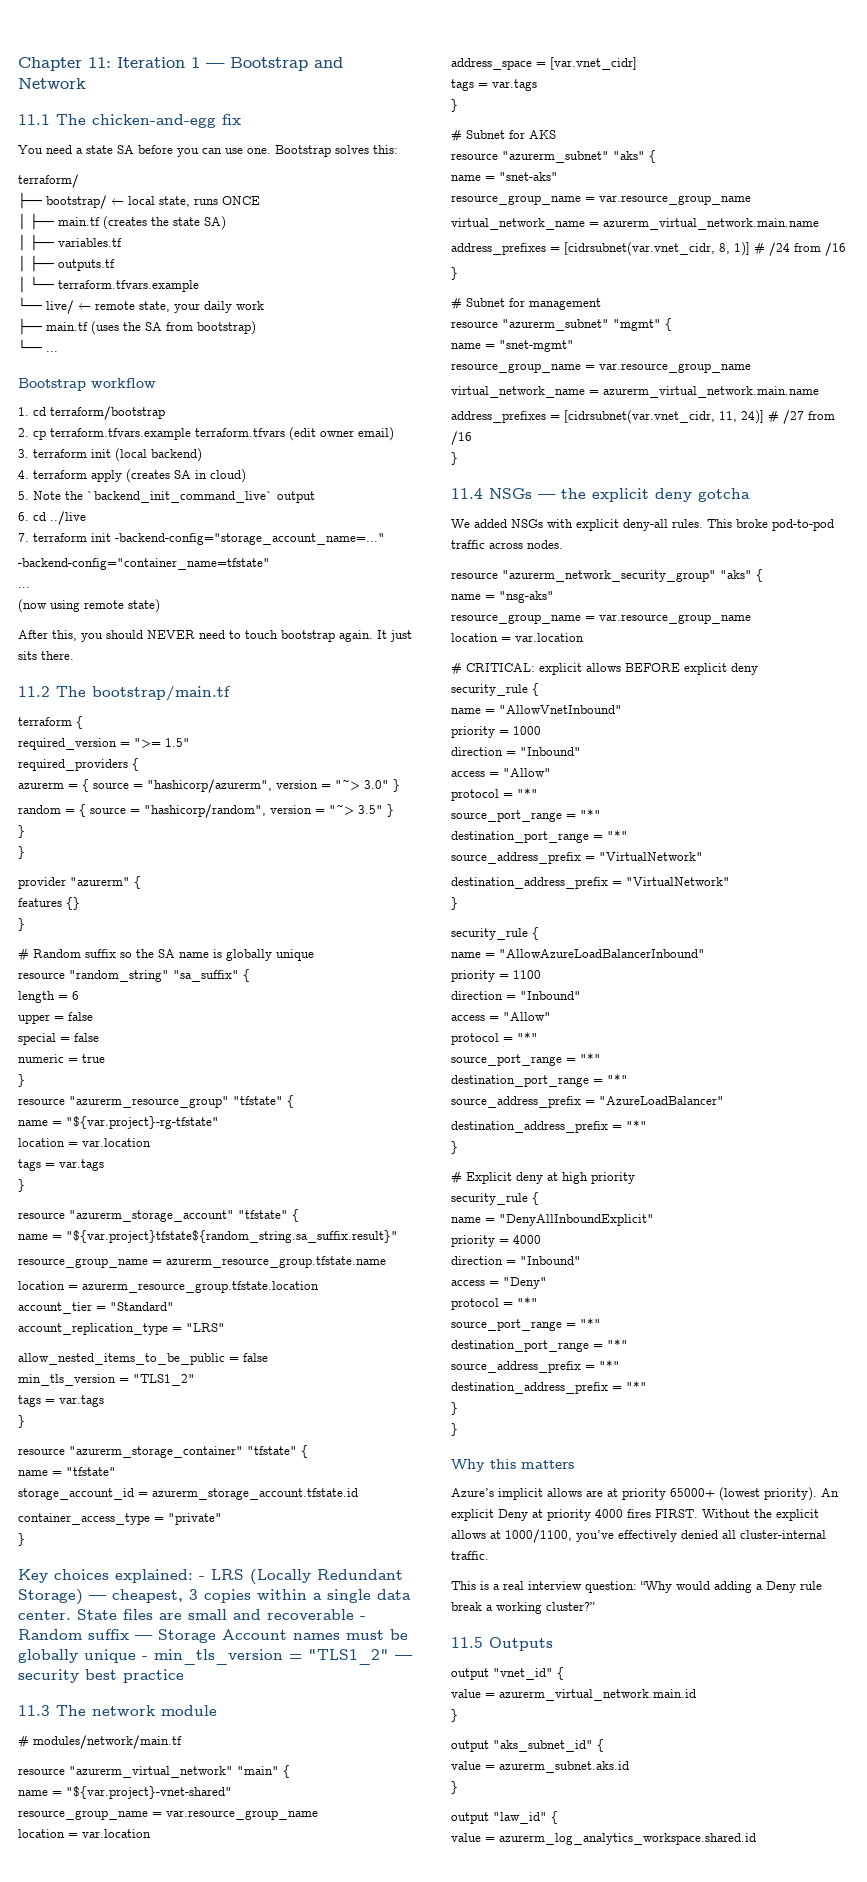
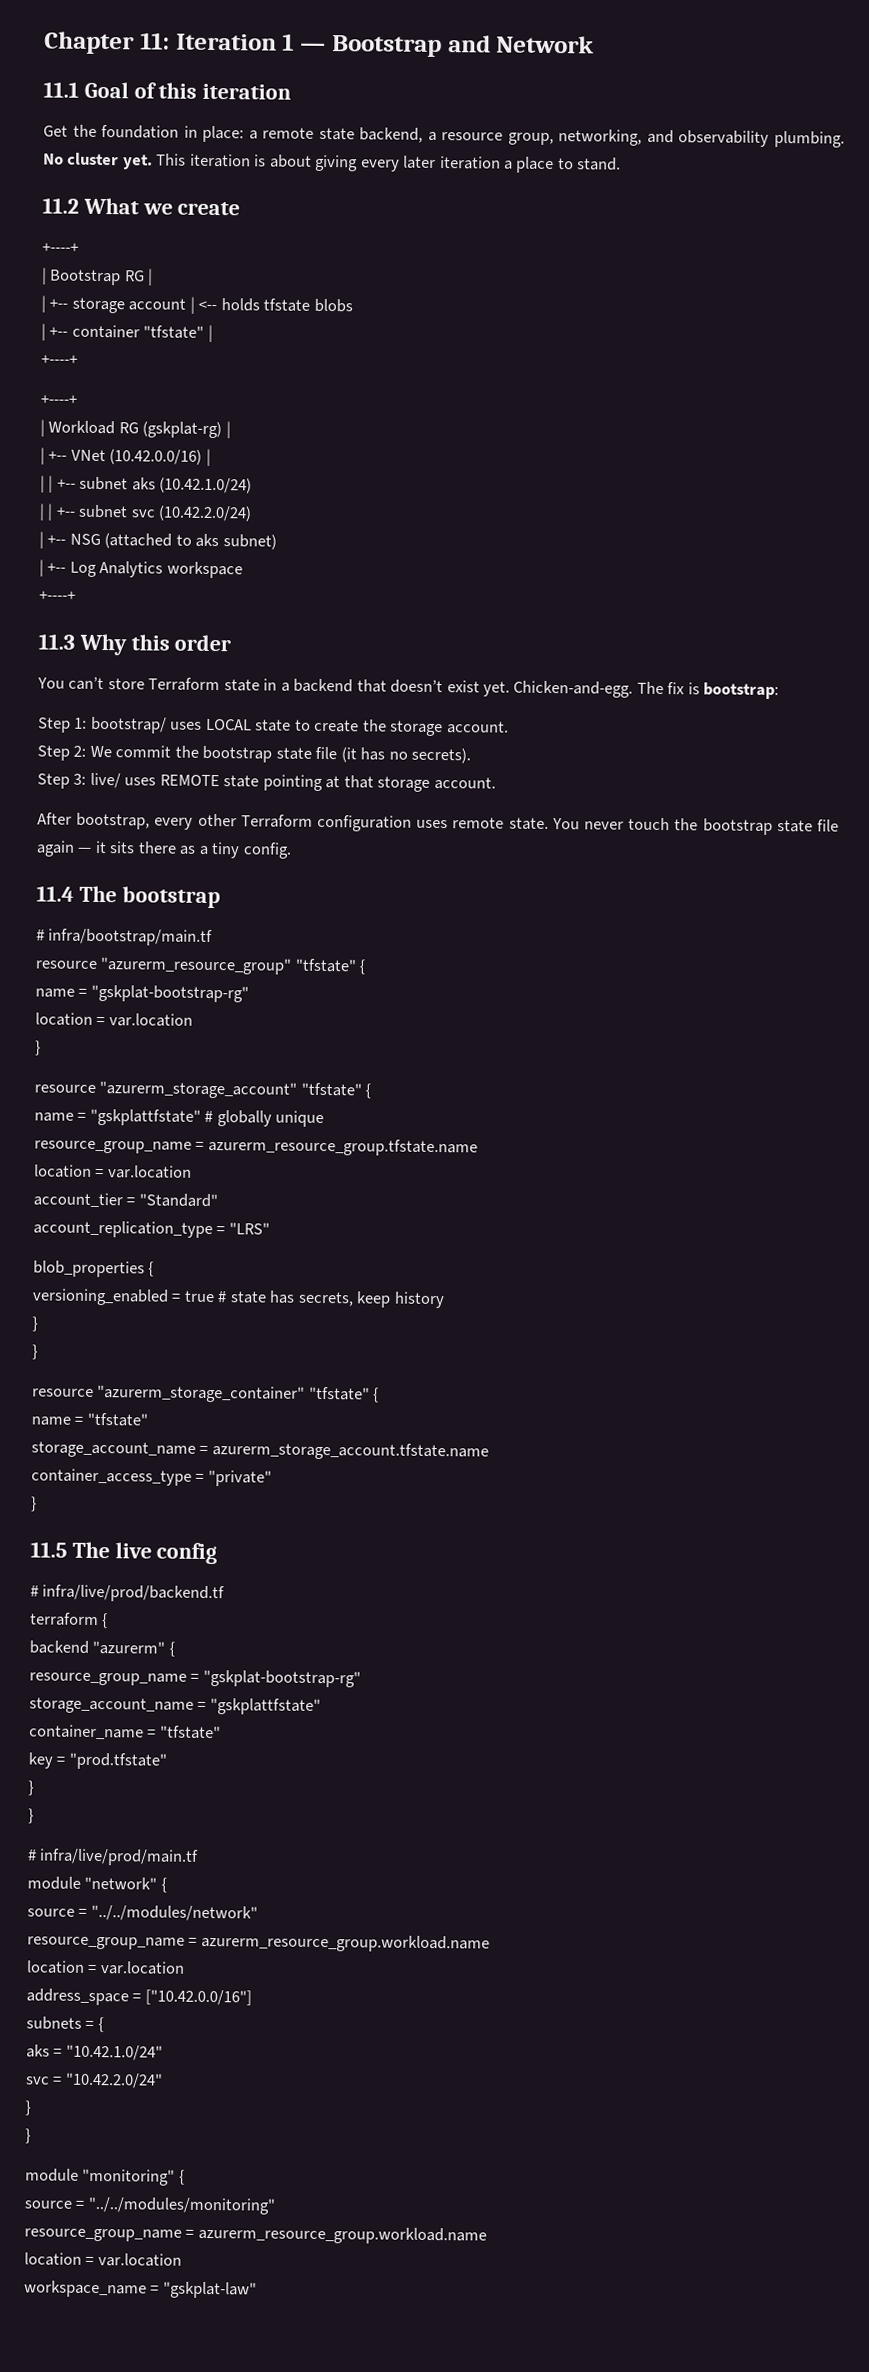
[56,114,241,128] [18,145,398,157] [18,174,79,188] [18,192,260,209] [18,213,226,230] [18,234,122,251] [18,255,115,272] [18,276,199,293] [18,297,264,314] [18,318,256,335] [18,339,58,352] [18,378,156,391] [18,406,165,420] [18,427,394,441] [18,448,202,462] [18,469,246,483] [18,491,315,503] [18,511,86,525] [18,533,385,545] [18,558,270,570] [18,587,30,588] [18,599,160,613] [18,630,412,642] [18,651,74,660] [18,686,231,701] [18,716,83,729] [18,738,190,750] [18,758,139,771] [18,779,400,793] [18,804,394,818] [18,825,25,838] [18,846,25,859] [18,876,141,889] [18,897,80,910] [18,918,25,931] [18,948,314,962] [18,969,250,982] [18,991,79,1003] [18,1012,93,1024] [18,1033,99,1045] [18,1054,105,1063] [18,1074,25,1087] The chicken-and-egg fix // You need a state SA before you can use one. Bootstrap solves this: // terraform/ // ├── bootstrap/ ← local state, runs ONCE // │ ├── main.tf (creates the state SA) // │ ├── variables.tf // │ ├── outputs.tf // │ └── terraform.tfvars.example // └── live/ ← remote state, your daily work // ├── main.tf (uses the SA from bootstrap) // └── ... // Bootstrap workflow // 1. cd terraform/bootstrap // 2. cp terraform.tfvars.example terraform.tfvars (edit owner email) // 3. terraform init (local backend) // 4. terraform apply (creates SA in cloud) // 5. Note the `backend_init_command_live` output // 6. cd ../live // 7. terraform init -backend-config="storage_account_name=..." // -backend-config="container_name=tfstate" // ... // (now using remote state) // After this, you should NEVER need to touch bootstrap again. It just sits there. // 11.2 The bootstrap/main.tf // terraform { // required_version = ">= 1.5" // required_providers { // azurerm = { source = "hashicorp/azurerm", version = "~> 3.0" } // random = { source = "hashicorp/random", version = "~> 3.5" } // } // } // provider "azurerm" { // features {} // } // # Random suffix so the SA name is globally unique // resource "random_string" "sa_suffix" { // length = 6 // upper = false // special = false // numeric = true // } -> [83,81,292,100] [43,124,845,148] [43,152,622,174] [42,197,241,216] [42,242,79,253] [42,267,154,286] [41,295,353,314] [41,323,213,342] [41,354,78,365] [40,394,78,405] [40,419,231,439] [40,447,211,466] [40,475,253,494] [39,503,253,522] [39,531,277,550] [39,559,243,579] [39,590,76,601] [38,633,232,656] [37,676,780,700] [38,716,509,737] [37,745,472,764] [37,772,496,792] [37,812,840,835] [36,840,292,859] [36,885,221,909] [36,928,214,947] Goal of this iteration // Get the foundation in place: a remote state backend, a resource group, networking, and observability plumbing. No cluster yet. This iteration is about giving every later iteration a place to stand. // 11.2 What we create // +----+ // | Bootstrap RG | // | +-- storage account | <-- holds tfstate blobs // | +-- container "tfstate" | // +----+ // +----+ // | Workload RG (gskplat-rg) | // | +-- VNet (10.42.0.0/16) | // | | +-- subnet aks (10.42.1.0/24) // | | +-- subnet svc (10.42.2.0/24) // | +-- NSG (attached to aks subnet) // | +-- Log Analytics workspace // +----+ // 11.3 Why this order // You can’t store Terraform state in a backend that doesn’t exist yet. Chicken-and-egg. The fix is bootstrap: // Step 1: bootstrap/ uses LOCAL state to create the storage account. // Step 2: We commit the bootstrap state file (it has no secrets). // Step 3: live/ uses REMOTE state pointing at that storage account. // After bootstrap, every other Terraform configuration uses remote state. You never touch the bootstrap state file again — it sits there as a tiny config. // 11.4 The bootstrap // # infra/bootstrap/main.tf
[66,1116,219,1129] [18,1138,151,1147] [18,1159,104,1171] "${var.project}-rg-tfstate" // location = var.location // tags = var.tags -> [90,984,249,1003] [35,1012,193,1027] "gskplat-bootstrap-rg" // location = var.location
[66,1230,398,1243] "${var.project}tfstate${random_string.sa_suffix.result}" -> [89,1108,325,1128] "gskplattfstate" # globally unique
[82,1281,319,1293] azurerm_resource_group.tfstate.location -> [107,1165,192,1179] var.location
[18,1353,268,1365] [18,1374,195,1386] [18,1395,104,1407] allow_nested_items_to_be_public = false // min_tls_version = "TLS1_2" // tags = var.tags -> [33,1260,155,1278] [32,1288,445,1309] [32,1316,38,1332] blob_properties { // versioning_enabled = true # state has secrets, keep history // }
[18,1488,358,1500] storage_account_id = azurerm_storage_account.tfstate.id -> [31,1441,489,1461] storage_account_name = azurerm_storage_account.tfstate.name
[18,1569,403,1584] [18,1589,411,1605] [18,1609,366,1620] [18,1629,408,1643] [18,1649,413,1665] [18,1669,184,1683] [18,1705,217,1716] [18,1735,182,1749] [18,1765,290,1778] [18,1786,232,1799] [18,1810,318,1820] Key choices explained: - LRS (Locally Redundant Storage) — cheapest, 3 copies within a single data center. State files are small and recoverable - Random suffix — Storage Account names must be globally unique - min_tls_version = "TLS1_2" — security best practice // 11.3 The network module // # modules/network/main.tf // resource "azurerm_virtual_network" "main" { // name = "${var.project}-vnet-shared" // resource_group_name = var.resource_group_name -> [30,1541,218,1565] [30,1584,226,1603] [30,1612,109,1629] [29,1640,175,1657] [29,1669,361,1688] [29,1697,321,1716] [29,1724,221,1740] [28,1752,167,1770] [28,1780,34,1796] [28,1808,34,1824] [27,1848,200,1866] [27,1876,167,1893] [27,1904,258,1922] [27,1933,490,1953] 11.5 The live config // # infra/live/prod/backend.tf // terraform { // backend "azurerm" { // resource_group_name = "gskplat-bootstrap-rg" // storage_account_name = "gskplattfstate" // container_name = "tfstate" // key = "prod.tfstate" // } // } // # infra/live/prod/main.tf // module "network" { // source = "../../modules/network" // resource_group_name = azurerm_resource_group.workload.name
[550,57,637,70] [451,79,537,91] [451,99,458,112] [451,129,556,143] [451,150,656,163] [451,172,558,181] [451,195,751,205] [451,218,819,230] [451,242,846,256] [451,267,458,280] [451,297,601,311] [451,318,672,331] [451,340,574,352] [451,363,751,373] [451,386,819,398] [451,410,835,424] [451,431,472,445] [451,452,458,465] [451,488,750,502] [451,519,834,531] [451,540,563,549] [451,569,763,582] [451,591,554,603] [451,614,751,624] [451,633,584,642] [451,662,758,676] [451,683,539,696] [451,705,622,714] [451,726,541,738] [451,747,581,756] [451,768,551,777] [451,788,538,801] [451,809,601,822] [451,830,628,843] [451,852,703,864] [451,877,730,889] [451,897,458,910] [451,927,539,940] [451,949,705,958] [451,970,541,982] [451,991,581,1000] [451,1012,551,1021] [451,1032,538,1045] [451,1053,601,1066] [451,1074,628,1087] [451,1096,724,1108] [451,1120,647,1133] [451,1141,458,1154] [451,1171,635,1185] [451,1192,539,1205] [451,1214,654,1226] [451,1235,541,1247] [451,1256,581,1265] [451,1277,547,1289] [451,1297,538,1310] [451,1318,601,1331] [451,1339,628,1352] [451,1360,620,1373] [451,1381,647,1394] [451,1402,458,1415] [451,1423,458,1436] [451,1459,574,1472] [451,1487,839,1501] [451,1509,819,1521] [451,1529,826,1543] [451,1551,489,1560] [451,1581,822,1593] [451,1602,595,1614] [451,1637,553,1651] [451,1667,564,1680] [451,1689,696,1701] [451,1709,458,1722] [451,1739,604,1752] [451,1761,629,1773] [451,1781,458,1794] [451,1811,558,1824] [451,1833,756,1845] [var.vnet_cidr] // tags = var.tags // } // # Subnet for AKS // resource "azurerm_subnet" "aks" { // name = "snet-aks" // resource_group_name = var.resource_group_name // virtual_network_name = azurerm_virtual_network.main.name // address_prefixes = [cidrsubnet(var.vnet_cidr, 8, 1)] # /24 from /16 // } // # Subnet for management // resource "azurerm_subnet" "mgmt" { // name = "snet-mgmt" // resource_group_name = var.resource_group_name // virtual_network_name = azurerm_virtual_network.main.name // address_prefixes = [cidrsubnet(var.vnet_cidr, 11, 24)] # /27 from /16 // } // 11.4 NSGs — the explicit deny gotcha // We added NSGs with explicit deny-all rules. This broke pod-to-pod traffic across nodes. // resource "azurerm_network_security_group" "aks" { // name = "nsg-aks" // resource_group_name = var.resource_group_name // location = var.location // # CRITICAL: explicit allows BEFORE explicit deny // security_rule { // name = "AllowVnetInbound" // priority = 1000 // direction = "Inbound" // access = "Allow" // protocol = "*" // source_port_range = "*" // destination_port_range = "*" // source_address_prefix = "VirtualNetwork" // destination_address_prefix = "VirtualNetwork" // } // security_rule { // name = "AllowAzureLoadBalancerInbound" // priority = 1100 // direction = "Inbound" // access = "Allow" // protocol = "*" // source_port_range = "*" // destination_port_range = "*" // source_address_prefix = "AzureLoadBalancer" // destination_address_prefix = "*" // } // # Explicit deny at high priority // security_rule { // name = "DenyAllInboundExplicit" // priority = 4000 // direction = "Inbound" // access = "Deny" // protocol = "*" // source_port_range = "*" // destination_port_range = "*" // source_address_prefix = "*" // destination_address_prefix = "*" // } // } // Why this matters // Azure’s implicit allows are at priority 65000+ (lowest priority). An explicit Deny at priority 4000 fires FIRST. Without the explicit allows at 1000/1100, you’ve effectively denied all cluster-internal traffic. // This is a real interview question: “Why would adding a Deny rule break a working cluster?” // 11.5 Outputs // output "vnet_id" { // value = azurerm_virtual_network.main.id // } // output "aks_subnet_id" { // value = azurerm_subnet.aks.id // } // output "law_id" { // value = azurerm_log_analytics_workspace.shared.id -> [144,1989,252,2006] [26,2016,104,2033] [26,2044,163,2061] [25,2072,163,2089] [25,2100,31,2116] [25,2128,31,2144] [25,2168,185,2186] [24,2196,275,2215] [24,2225,487,2245] [24,2252,182,2267] [24,2280,257,2299] ["10.42.0.0/16"] // subnets = { // aks = "10.42.1.0/24" // svc = "10.42.2.0/24" // } // } // module "monitoring" { // source = "../../modules/monitoring" // resource_group_name = azurerm_resource_group.workload.name // location = var.location // workspace_name = "gskplat-law"

